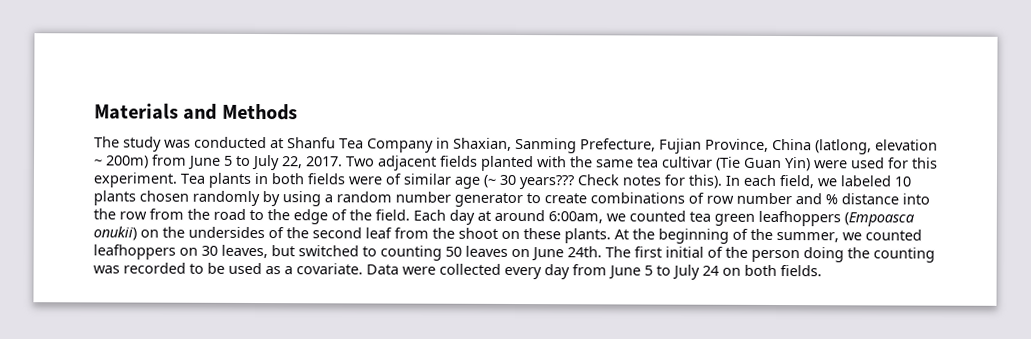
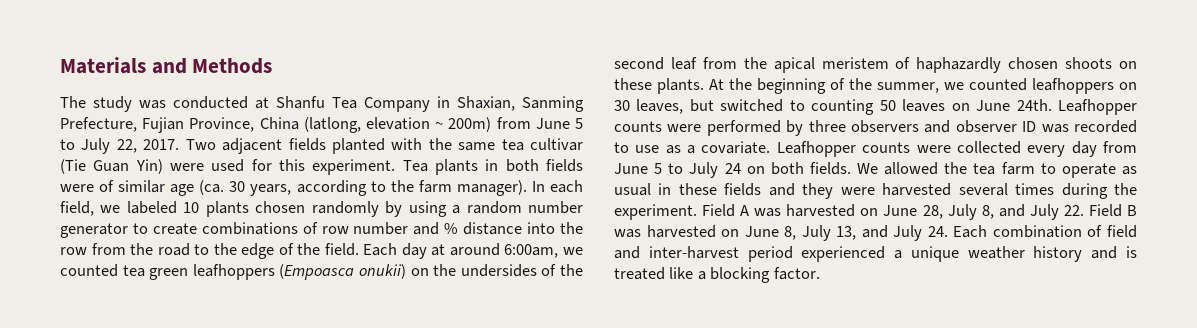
[483,174,722,190] (~ 30 years??? Check notes for this). -> [199,180,527,196] (ca. 30 years, according to the farm manager).
[458,227,498,239] shoot -> [773,57,1113,73] apical meristem of haphazardly chosen shoots
[605,246,935,263] The first initial of the person doing the counting -> [1058,99,1137,115] [614,120,1037,136] Leafhopper counts were performed by three observers and observer ID
[207,262,262,275] be used -> [635,145,660,153] use
[366,264,399,275] Data -> [776,141,911,157] Leafhopper counts
(822, 271) none -> [857,162,1137,178] [614,183,1137,199] [614,204,1137,220] [614,225,1137,241] [614,246,1137,262] [614,267,820,283] We allowed the tea farm to operate as usual in these fields and they were harvested several times during the experiment. Field A was harvested on June 28, July 8, and July 22. Field B was harvested on June 8, July 13, and July 24. Each combination of field and inter-harvest period experienced a unique weather history and is treated like a blocking factor.

